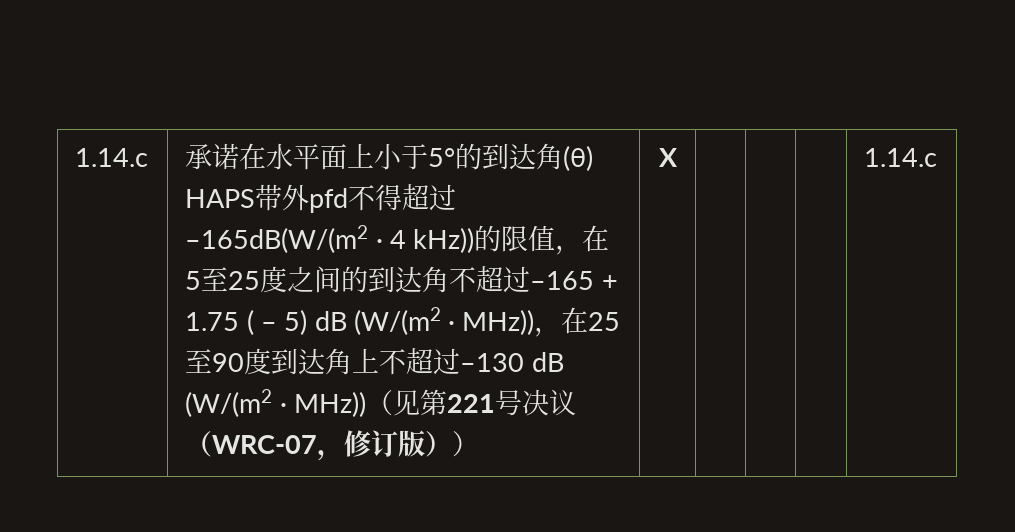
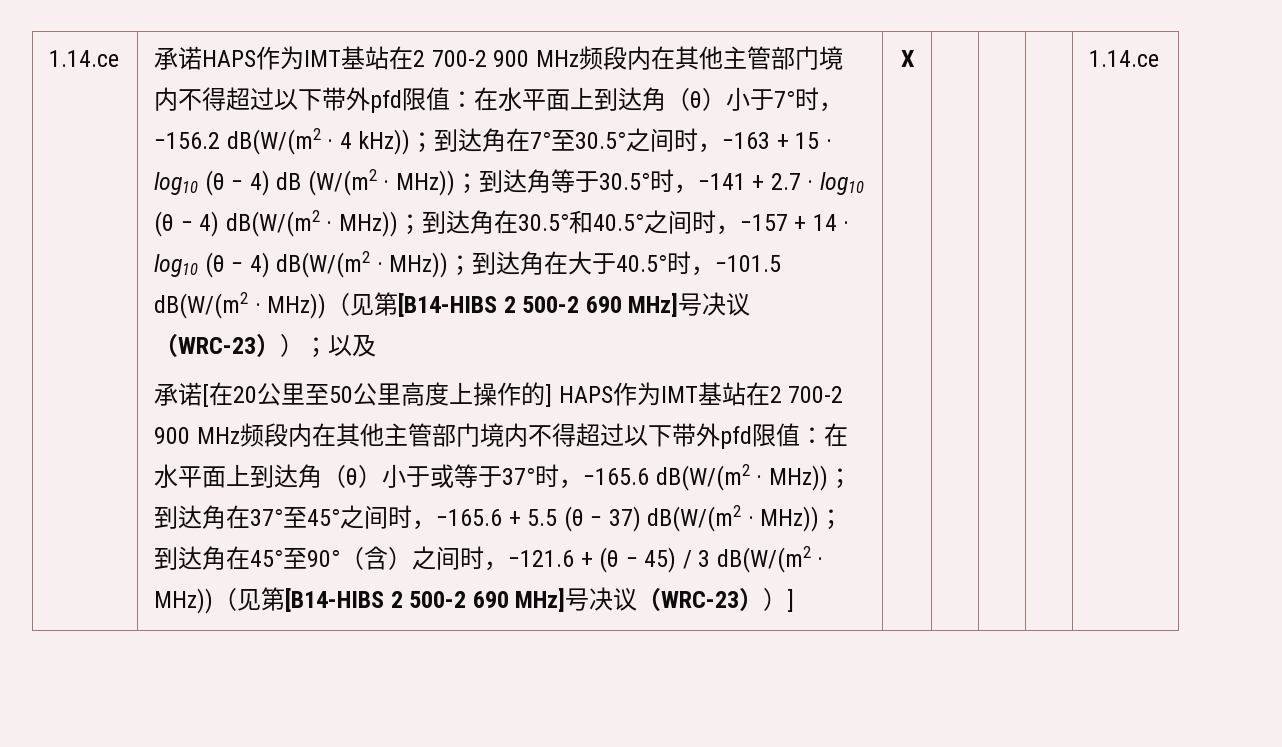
[75,148,149,167] [185,143,594,171] [185,184,457,213] [185,225,610,255] [185,266,618,293] [185,307,621,337] [185,348,564,375] [185,389,576,417] [185,430,480,461] 1.14.c | 承诺在水平面上小于5°的到达角(θ) HAPS带外pfd不得超过–165dB(W/(m2 · 4 kHz))的限值，在5至25度之间的到达角不超过–165 + 1.75 ( – 5) dB (W/(m2 · MHz))，在25至90度到达角上不超过–130 dB (W/(m2 · MHz))（见第221号决议（WRC-07，修订版）） -> [49,50,120,67] [154,46,843,70] [154,87,844,113] [154,128,832,155] [154,169,864,196] [154,210,850,237] [154,251,782,278] [154,292,751,319] [154,333,377,358] [154,382,844,407] [154,423,848,449] [154,464,852,491] [154,505,844,532] [154,546,824,573] [154,587,795,614] 1.14.ce | 承诺HAPS作为IMT基站在2 700-2 900 MHz频段内在其他主管部门境内不得超过以下带外pfd限值：在水平面上到达角（θ）小于7°时，−156.2 dB(W/(m2 · 4 kHz))；到达角在7°至30.5°之间时，−163 + 15 · log10 (θ − 4) dB (W/(m2 · MHz))；到达角等于30.5°时，−141 + 2.7 · log10 (θ − 4) dB(W/(m2 · MHz))；到达角在30.5°和40.5°之间时，−157 + 14 · log10 (θ − 4) dB(W/(m2 · MHz))；到达角在大于40.5°时，−101.5 dB(W/(m2 · MHz))（见第[B14-HIBS 2 500-2 690 MHz]号决议（WRC-23））；以及 // 承诺[在20公里至50公里高度上操作的] HAPS作为IMT基站在2 700-2 900 MHz频段内在其他主管部门境内不得超过以下带外pfd限值：在水平面上到达角（θ）小于或等于37°时，−165.6 dB(W/(m2 · MHz))；到达角在37°至45°之间时，−165.6 + 5.5 (θ − 37) dB(W/(m2 · MHz))；到达角在45°至90°（含）之间时，−121.6 + (θ − 45) / 3 dB(W/(m2 · MHz))（见第[B14-HIBS 2 500-2 690 MHz]号决议（WRC-23））]
[864,148,938,167] 1.14.c -> [1089,50,1160,67] 1.14.ce

